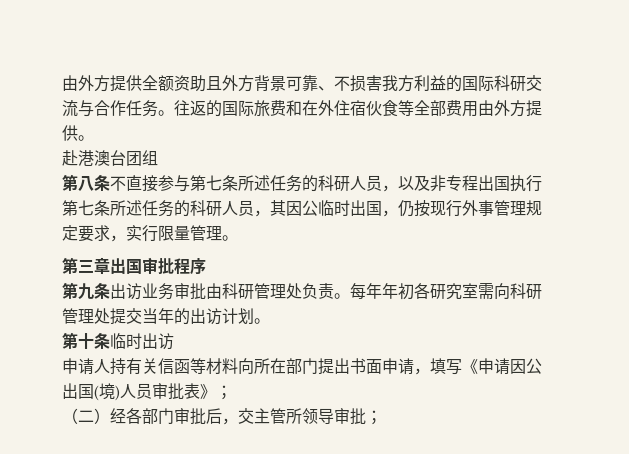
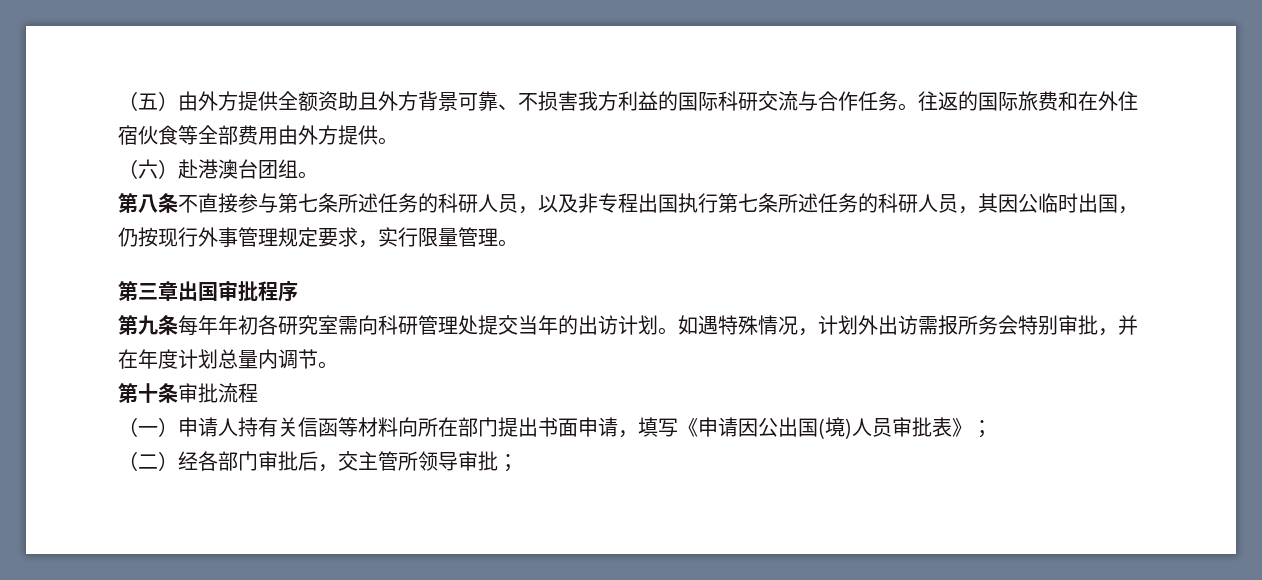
(62, 83) none -> [118,91,178,111] （五）
(94, 138) none -> [118,159,178,179] （六）
(158, 158) none -> [298,171,318,179] 。
[110,283,350,300] 出访业务审批由科研管理处负责。 -> (178, 325) none
[62,332,174,350] // 第十条临时出访 // -> [678,315,1138,336] [118,349,338,369] [118,383,258,403] [118,417,178,437] 如遇特殊情况，计划外出访需报所务会特别审批，并在年度计划总量内调节。 // 第十条审批流程 // （一）

